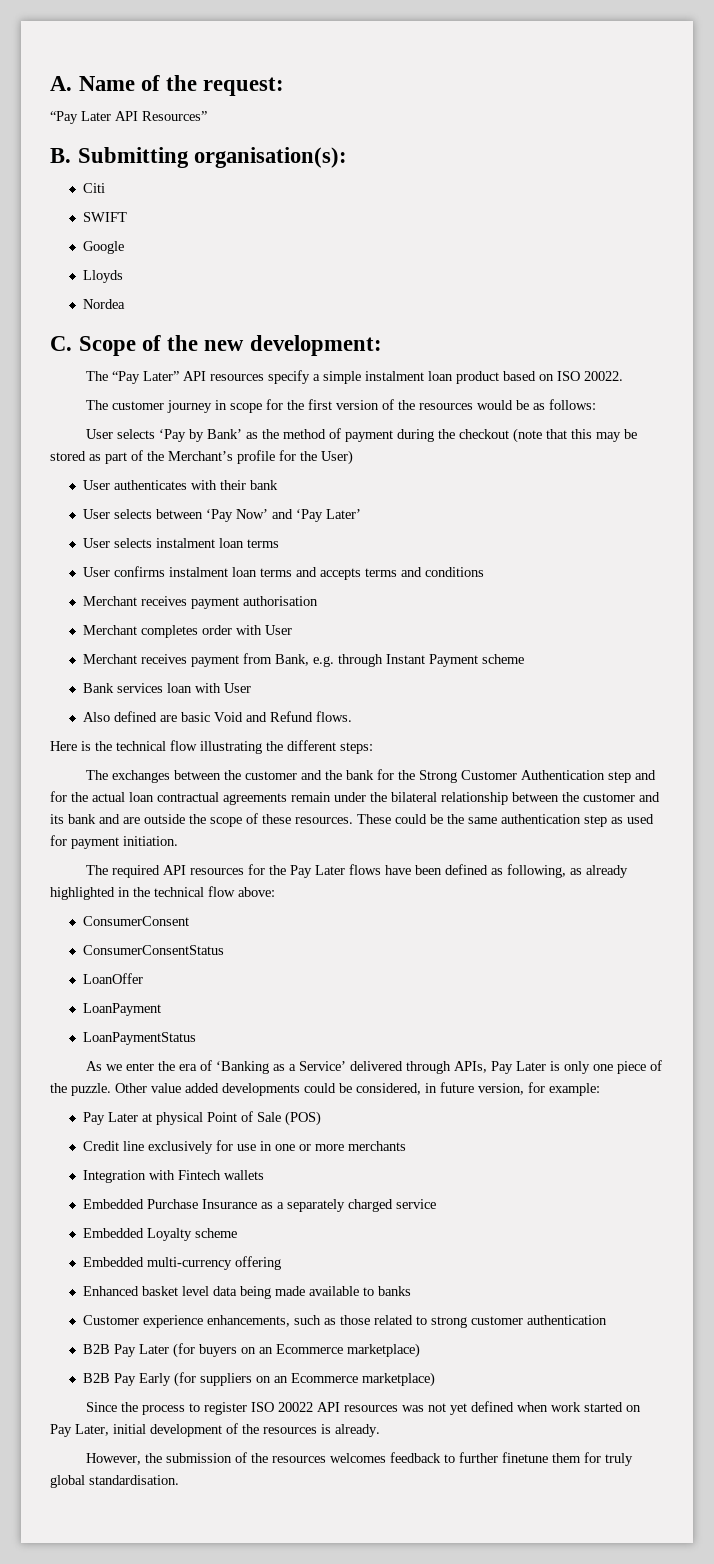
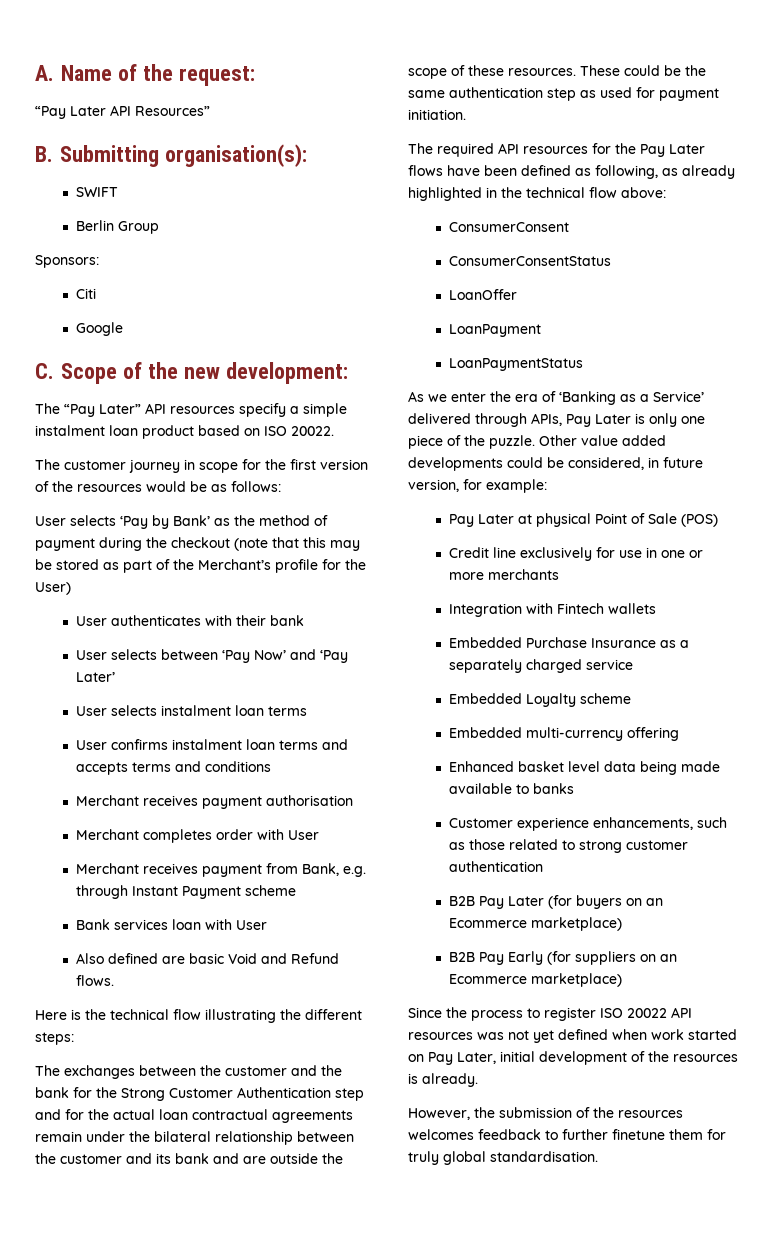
(348, 157) none -> [75,187,118,197] [75,220,159,234] [35,255,99,268] // SWIFT // Berlin Group // Sponsors:
[82,212,127,222] // SWIFT -> (96, 293) none
[82,270,123,283] [82,299,125,309] // Lloyds // Nordea -> (123, 329) none

